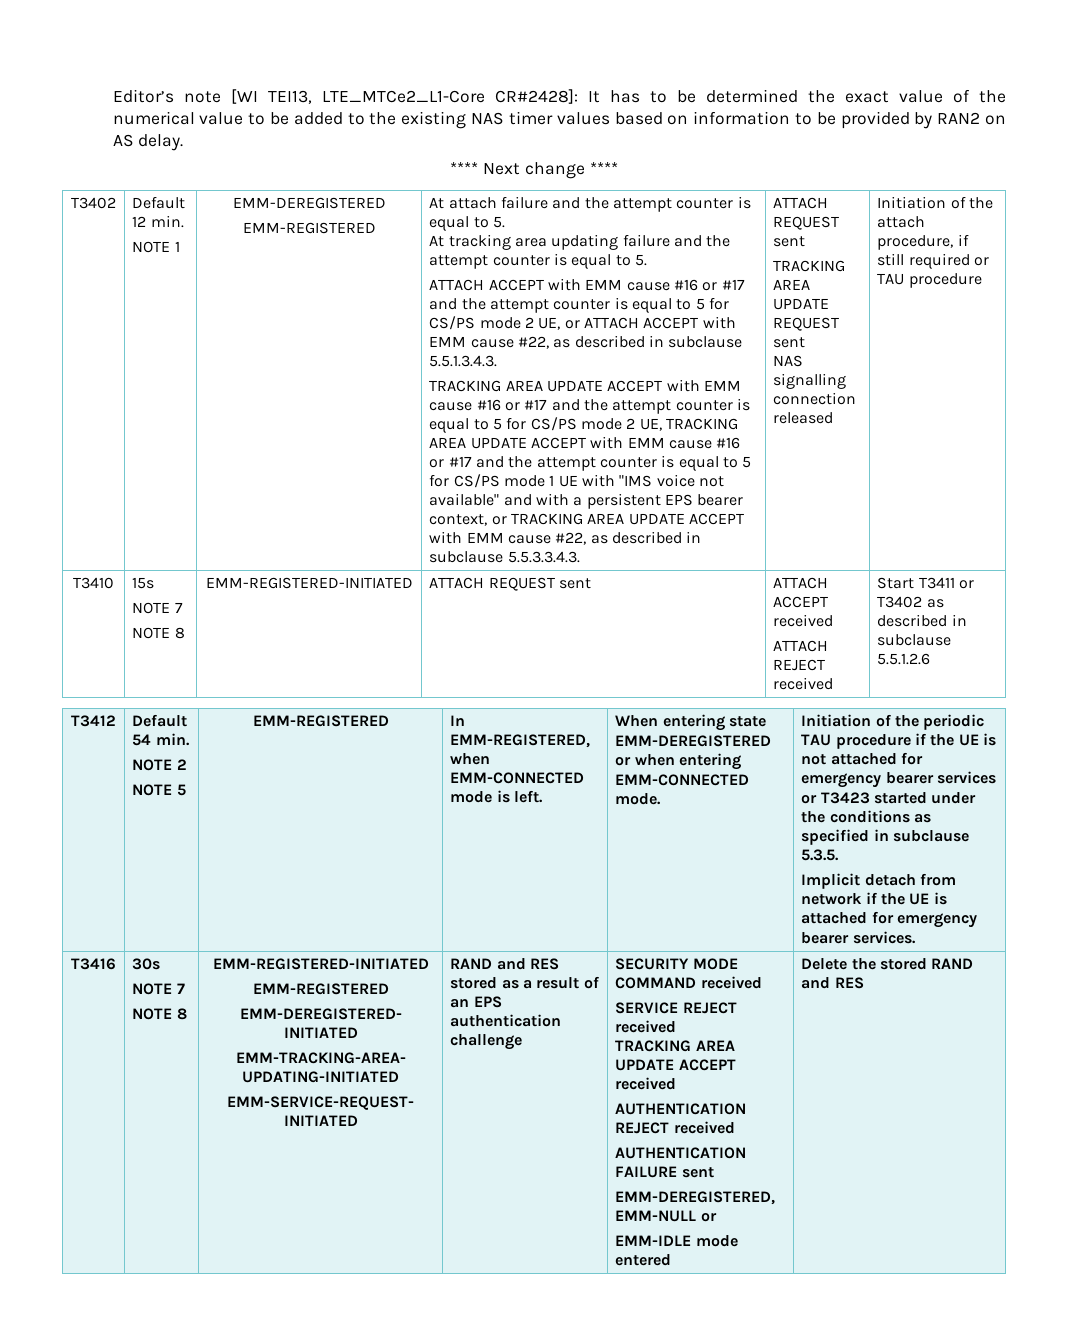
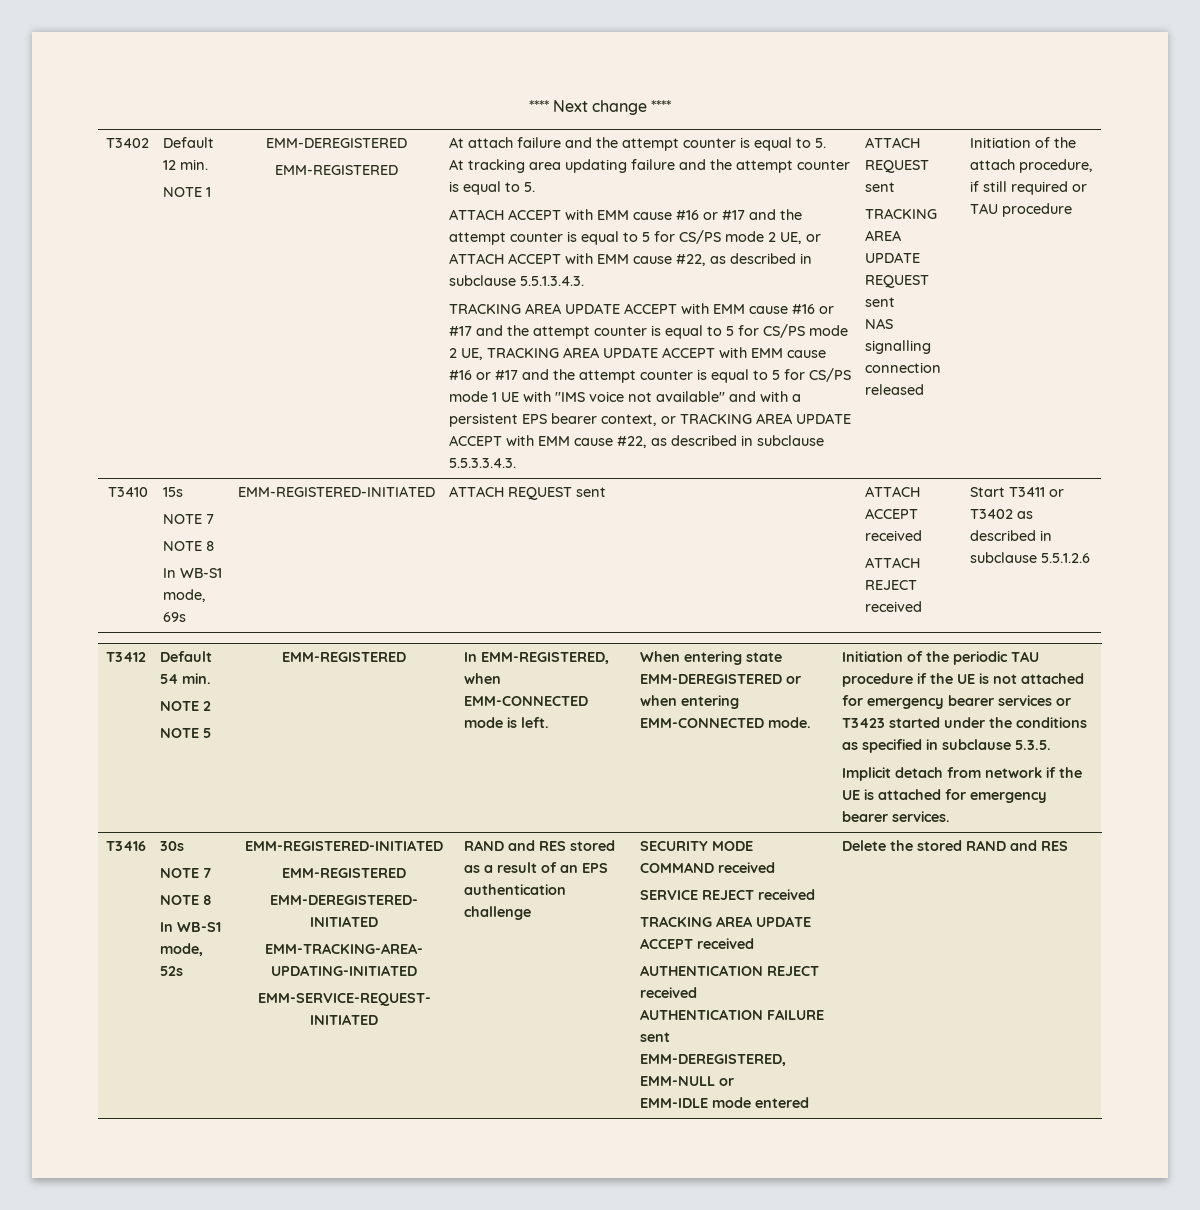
[112,89,1006,104] [112,111,1007,129] [112,134,184,151] Editor’s note [WI TEI13, LTE_MTCe2_L1-Core CR#2428]: It has to be determined the exact value of the numerical value to be added to the existing NAS timer values based on information to be provided by RAN2 on AS delay. // -> (528, 106) none
(185, 633) none -> [163,568,223,578] [163,589,207,602] [163,612,187,622] // In WB-S1 mode, 69s
(187, 1014) none -> [160,922,222,932] [160,943,204,956] [160,966,184,976] // In WB-S1 mode, 52s

